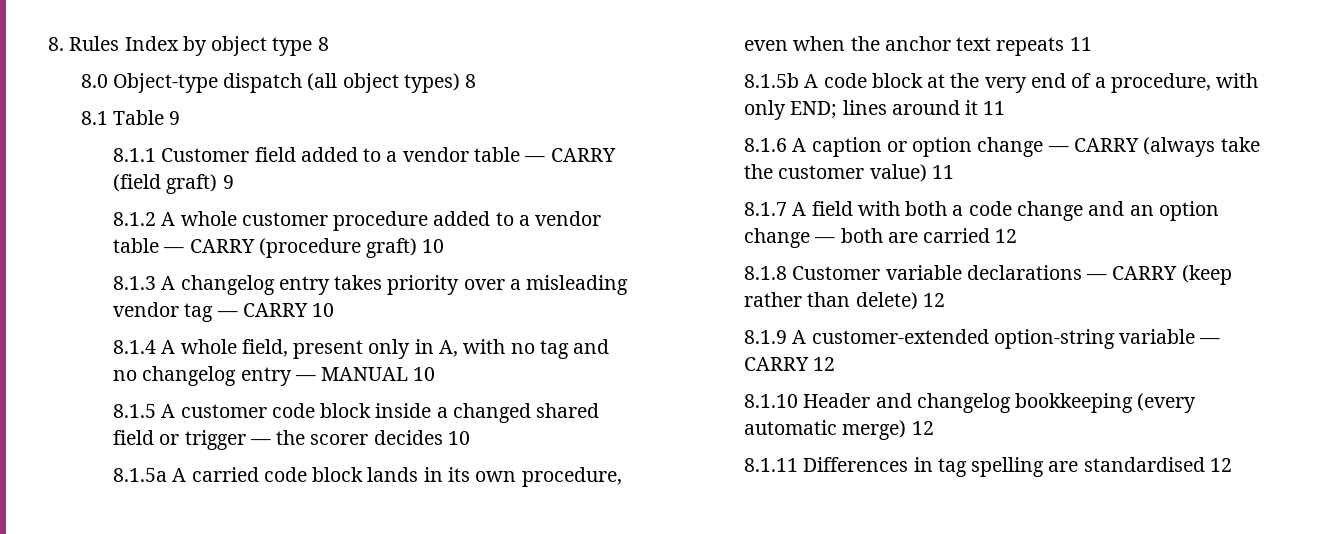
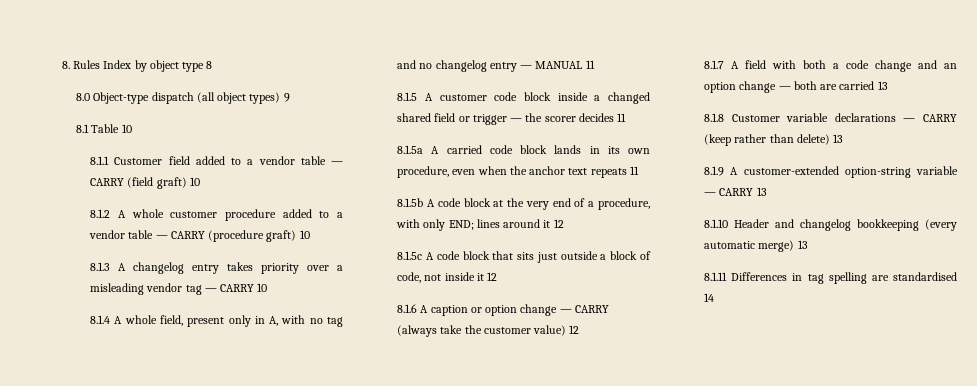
[465,74,477,88] 8 -> [283,93,290,102] 9
[169,111,181,125] 9 -> [121,124,132,133] 10
[222,175,234,189] 9 -> [189,177,200,186] 10
[413,367,436,381] 10 -> [585,60,595,69] 11
[447,431,470,445] 10 -> [617,113,627,122] 11
[983,101,1006,115] 11 -> [553,219,564,228] [397,251,651,263] [397,272,498,283] 12 // 8.1.5c A code block that sits just outside a block of code, not inside it 12
[931,165,954,179] 11 -> [569,325,580,334] 12
[995,229,1018,243] 12 -> [877,81,888,90] 13
[922,293,945,307] 12 -> [833,134,844,143] 13
[813,357,836,371] 12 -> [756,187,767,196] 13
[911,421,934,435] 12 -> [797,240,808,249] 13
[1209,458,1232,472] 12 -> [704,293,715,302] 14

